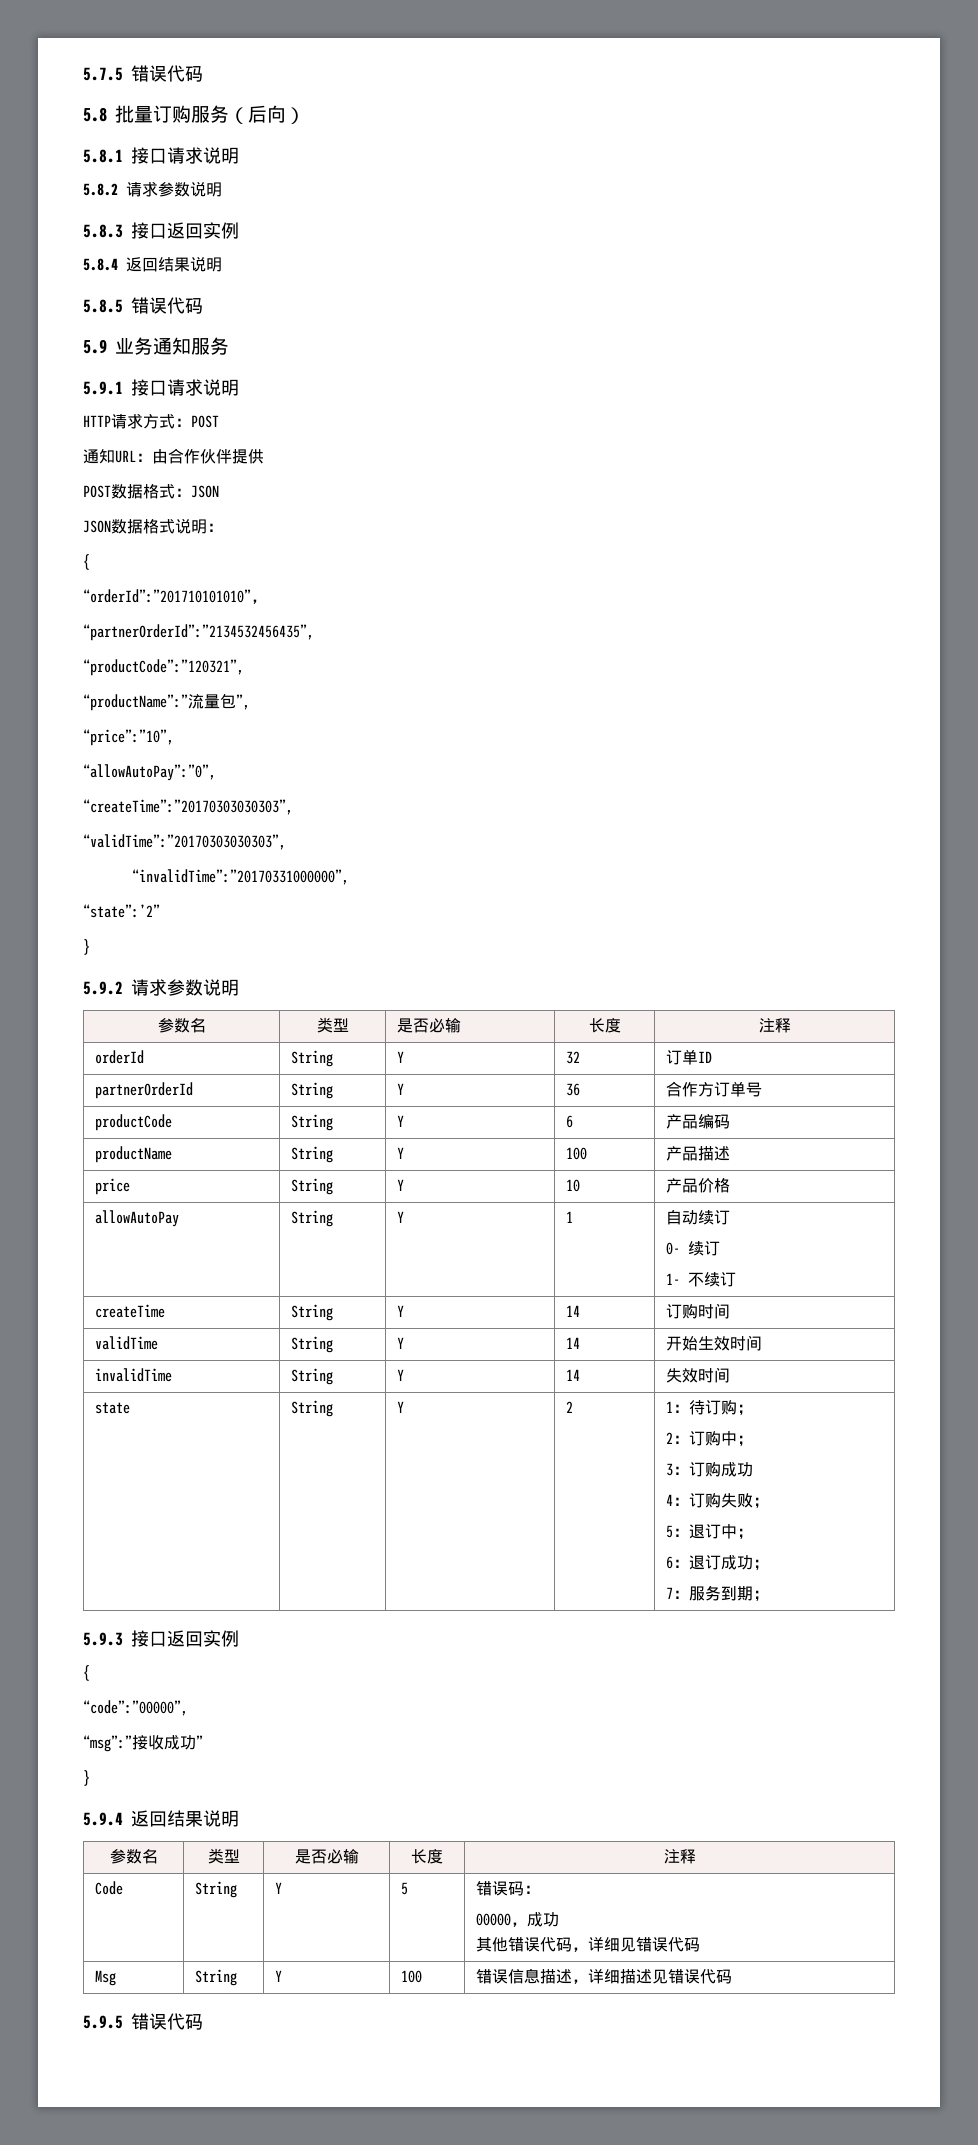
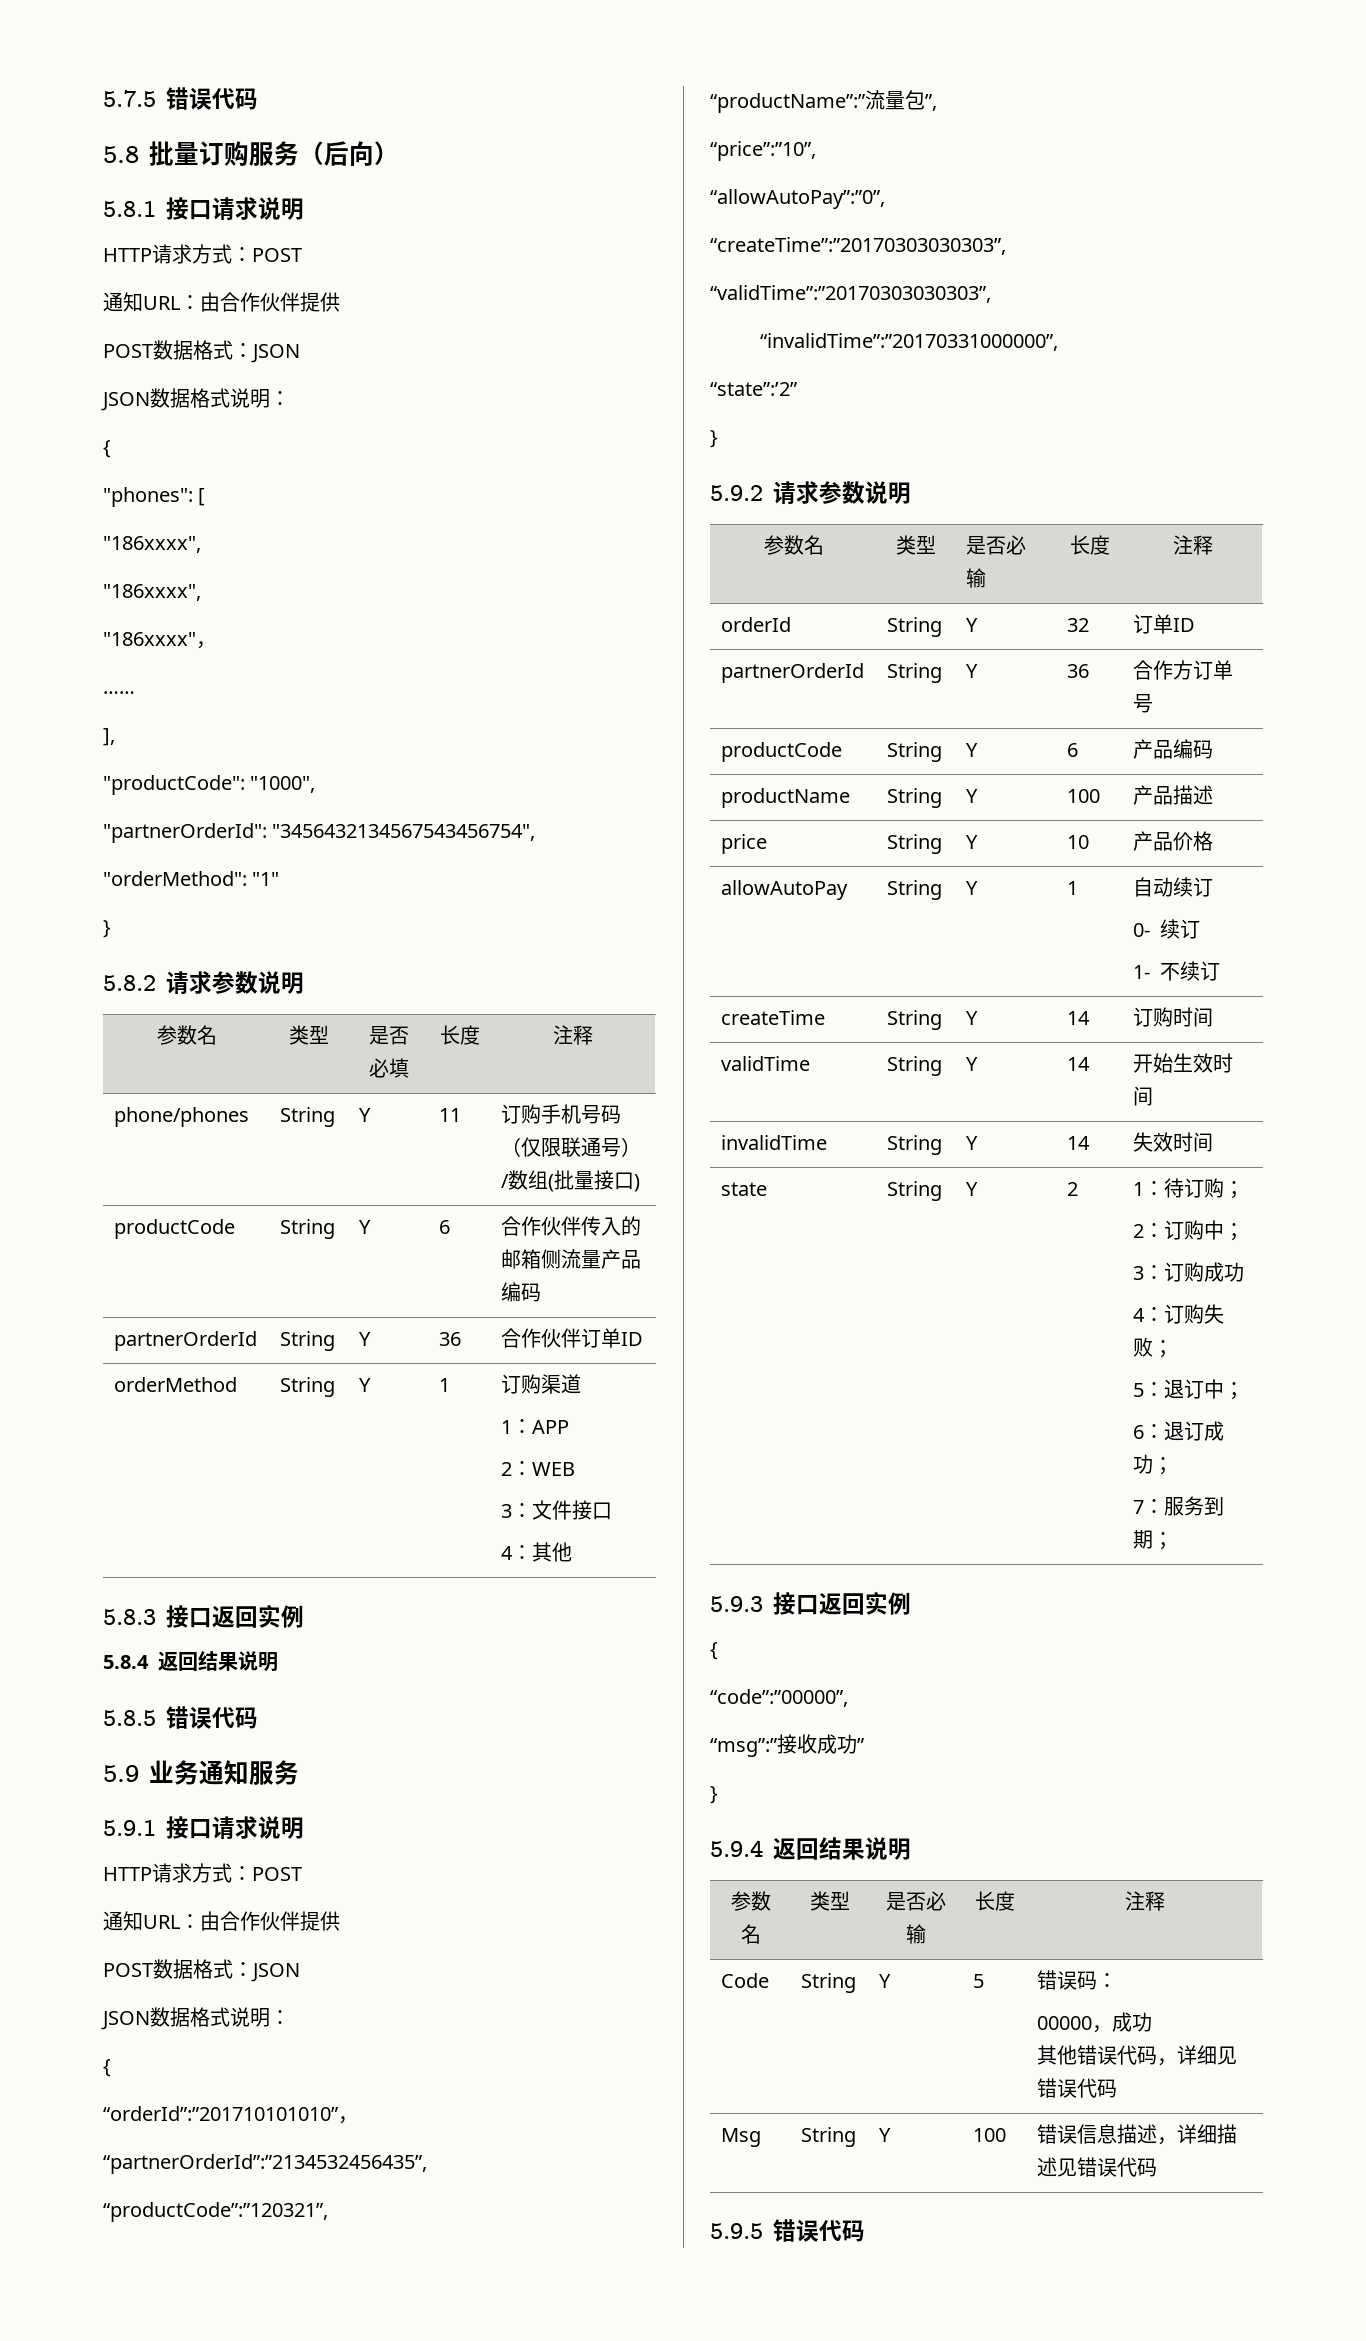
[83,181,222,197] 5.8.2请求参数说明 -> [103,244,302,264] [103,292,340,312] [103,340,300,363] [101,388,290,411] [103,440,111,458] [103,487,206,507] [103,536,201,553] [103,584,201,601] [103,632,216,649] [103,691,135,694] [103,728,115,746] [103,775,316,795] [103,823,536,843] [103,871,280,886] [103,920,111,938] [103,971,304,995] [156,1025,217,1045] [289,1025,329,1045] [368,1026,409,1045] [368,1058,409,1078] [439,1025,480,1045] [553,1025,593,1045] [114,1107,250,1127] [280,1107,336,1127] [359,1108,372,1122] [439,1108,462,1122] [501,1104,622,1124] [501,1137,642,1158] [501,1170,641,1192] [114,1219,236,1239] [280,1219,336,1239] [359,1220,372,1234] [439,1220,451,1234] [501,1216,642,1236] [501,1249,642,1269] [501,1282,542,1302] [114,1331,258,1351] [280,1331,336,1351] [359,1332,372,1346] [439,1332,462,1346] [501,1328,644,1348] [114,1377,238,1392] [280,1377,336,1397] [359,1378,372,1392] [439,1378,451,1392] [501,1374,582,1394] [501,1419,570,1434] [501,1461,576,1476] [501,1500,613,1520] [501,1542,573,1562] HTTP请求方式：POST // 通知URL：由合作伙伴提供 // POST数据格式：JSON // JSON数据格式说明： // { // "phones": [ // "186xxxx", // "186xxxx", // "186xxxx"， // …… // ], // "productCode": "1000", // "partnerOrderId": "3456432134567543456754", // "orderMethod": "1" // } // 5.8.2请求参数说明 // 参数名 | 类型 | 是否必填 | 长度 | 注释 // phone/phones | String | Y | 11 | 订购手机号码（仅限联通号）/数组(批量接口) // productCode | String | Y | 6 | 合作伙伴传入的邮箱侧流量产品编码 // partnerOrderId | String | Y | 36 | 合作伙伴订单ID // orderMethod | String | Y | 1 | 订购渠道 // 1：APP // 2：WEB // 3：文件接口 // 4：其他

